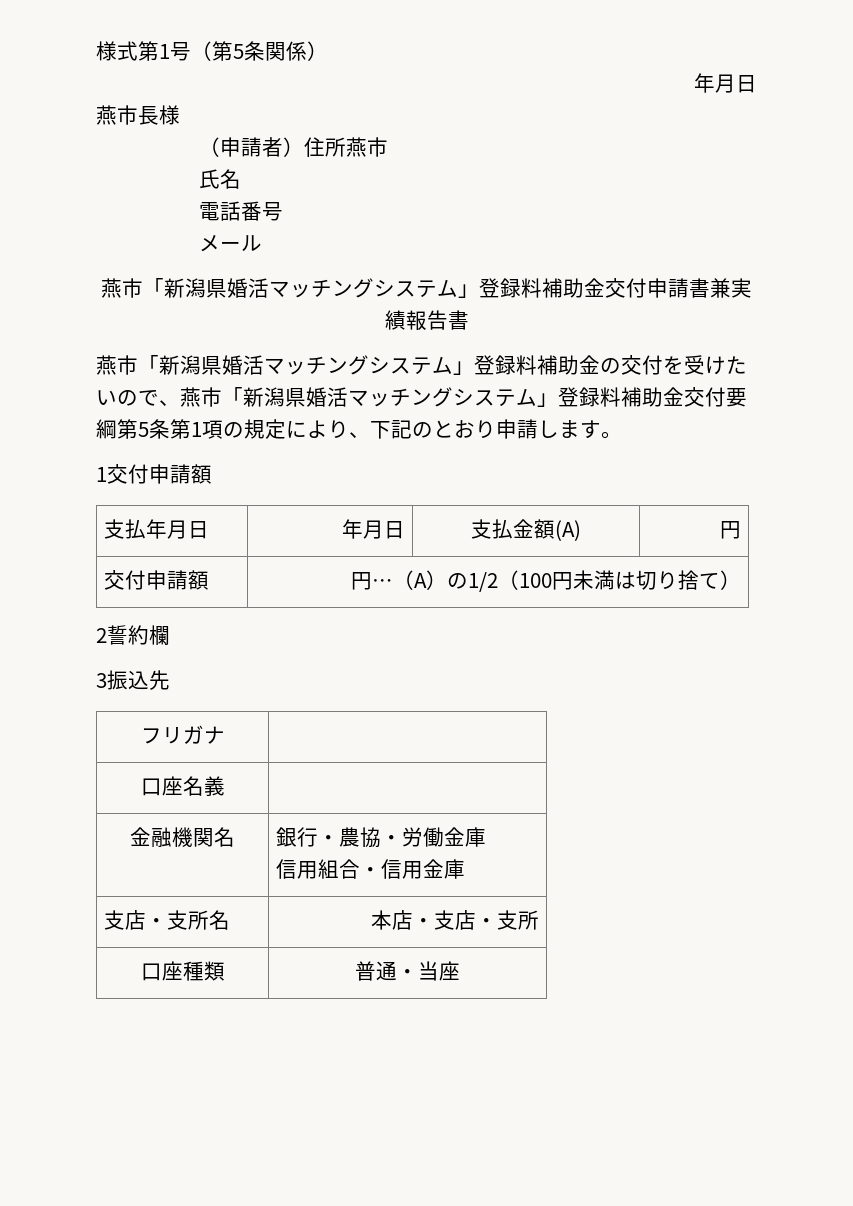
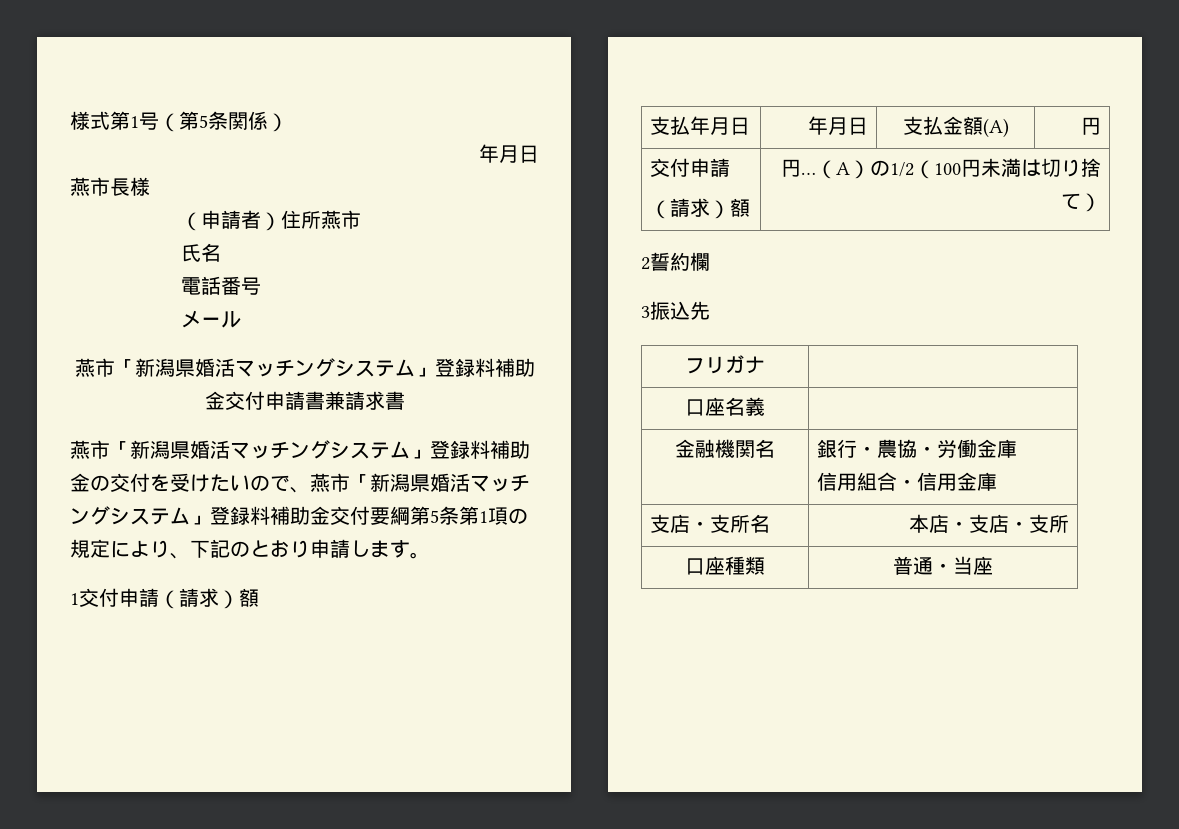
[731,278,752,298] [384,310,448,331] 実績報告 -> [344,391,385,410] 請求
(191, 474) none -> [159,588,239,609] （請求）
(189, 580) none -> [650,198,731,219] // （請求）

